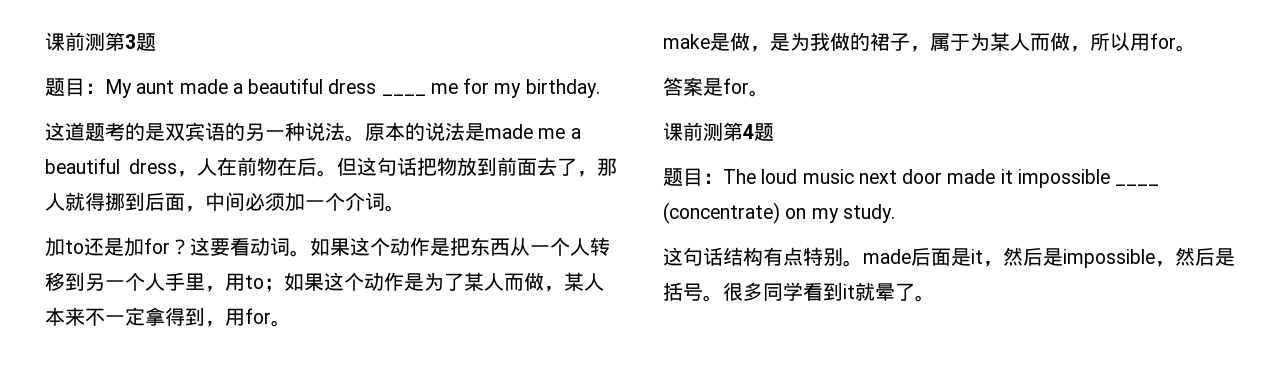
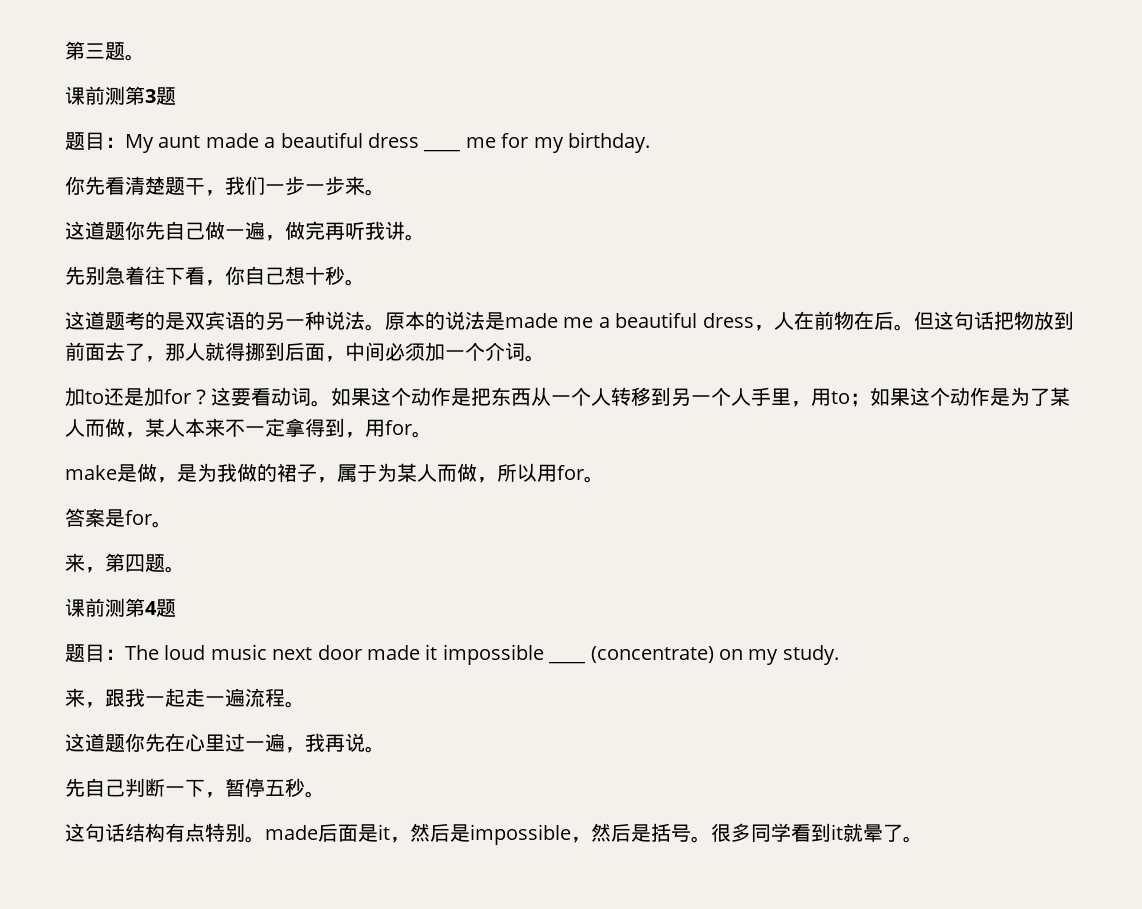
(45, 41) none -> [65,41,145,61] 第三题。 //
(600, 88) none -> [65,176,385,196] [65,221,425,241] [65,266,365,286] // 你先看清楚题干，我们一步一步来。 // 这道题你先自己做一遍，做完再听我讲。 // 先别急着往下看，你自己想十秒。
(769, 93) none -> [65,553,185,573] // 来，第四题。
(895, 213) none -> [65,688,305,708] [65,733,385,753] [65,778,325,798] // 来，跟我一起走一遍流程。 // 这道题你先在心里过一遍，我再说。 // 先自己判断一下，暂停五秒。

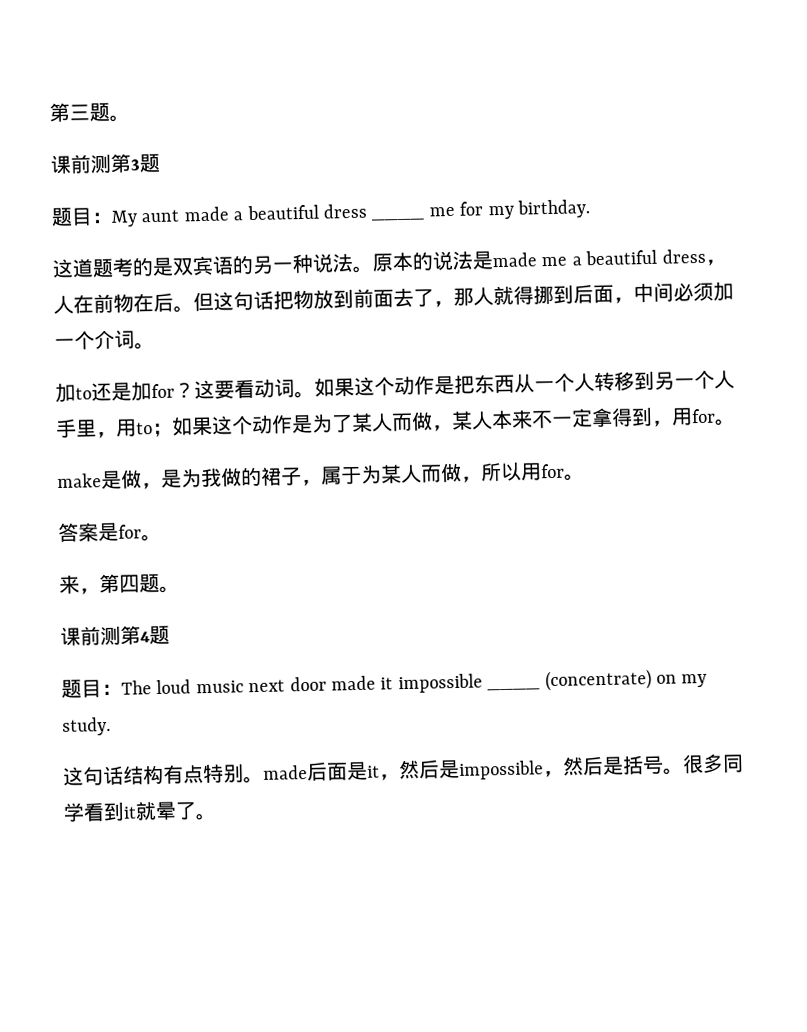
[65,176,385,196] [65,221,425,241] [65,266,365,286] // 你先看清楚题干，我们一步一步来。 // 这道题你先自己做一遍，做完再听我讲。 // 先别急着往下看，你自己想十秒。 -> (590, 209) none
[65,688,305,708] [65,733,385,753] [65,778,325,798] // 来，跟我一起走一遍流程。 // 这道题你先在心里过一遍，我再说。 // 先自己判断一下，暂停五秒。 -> (111, 726) none

